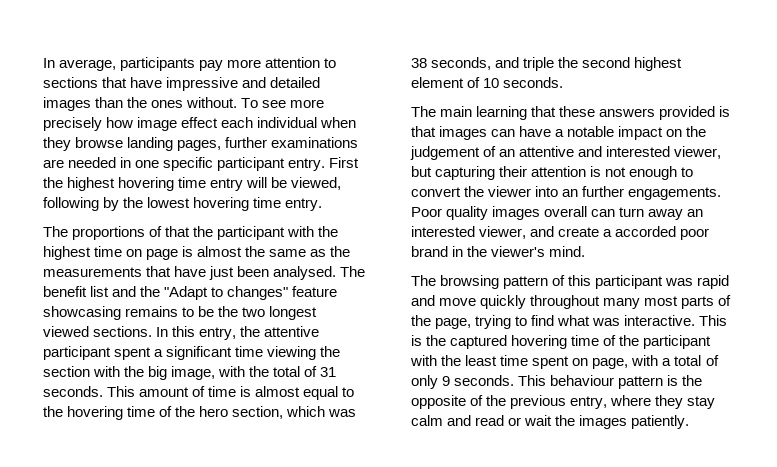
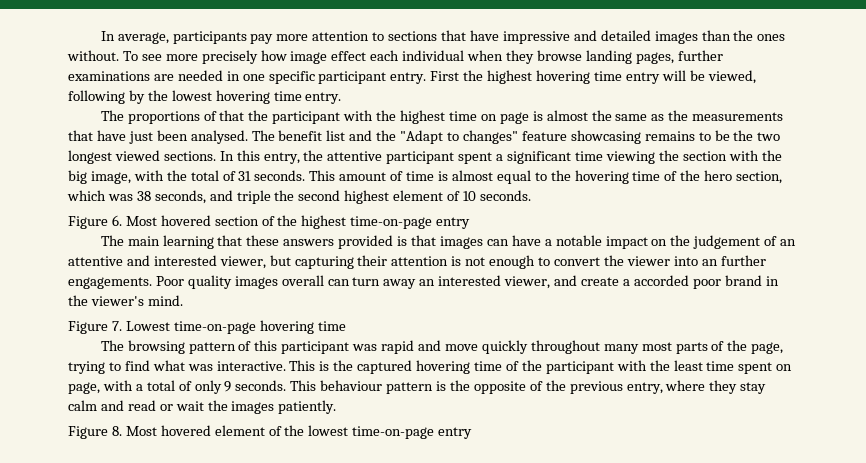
(564, 82) none -> [68,215,471,229] // Figure 6. Most hovered section of the highest time-on-page entry
(586, 251) none -> [68,320,346,334] // Figure 7. Lowest time-on-page hovering time
(690, 422) none -> [68,425,473,439] // Figure 8. Most hovered element of the lowest time-on-page entry

